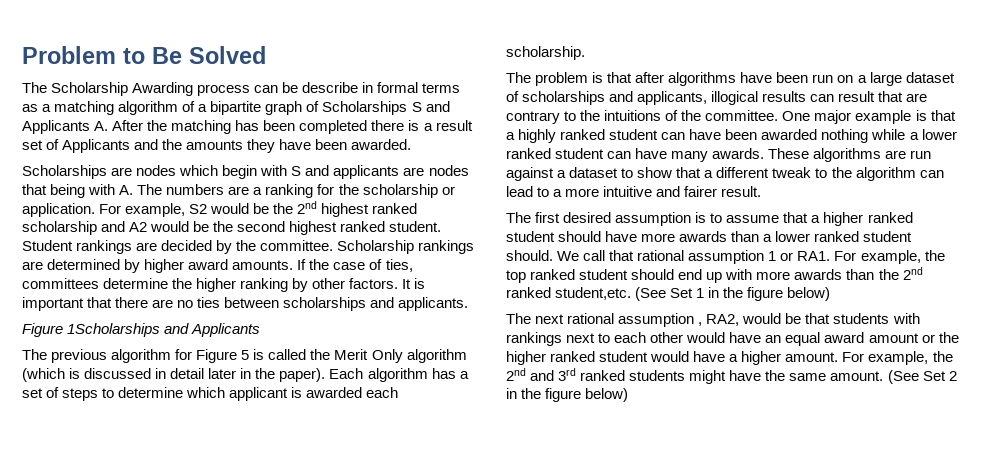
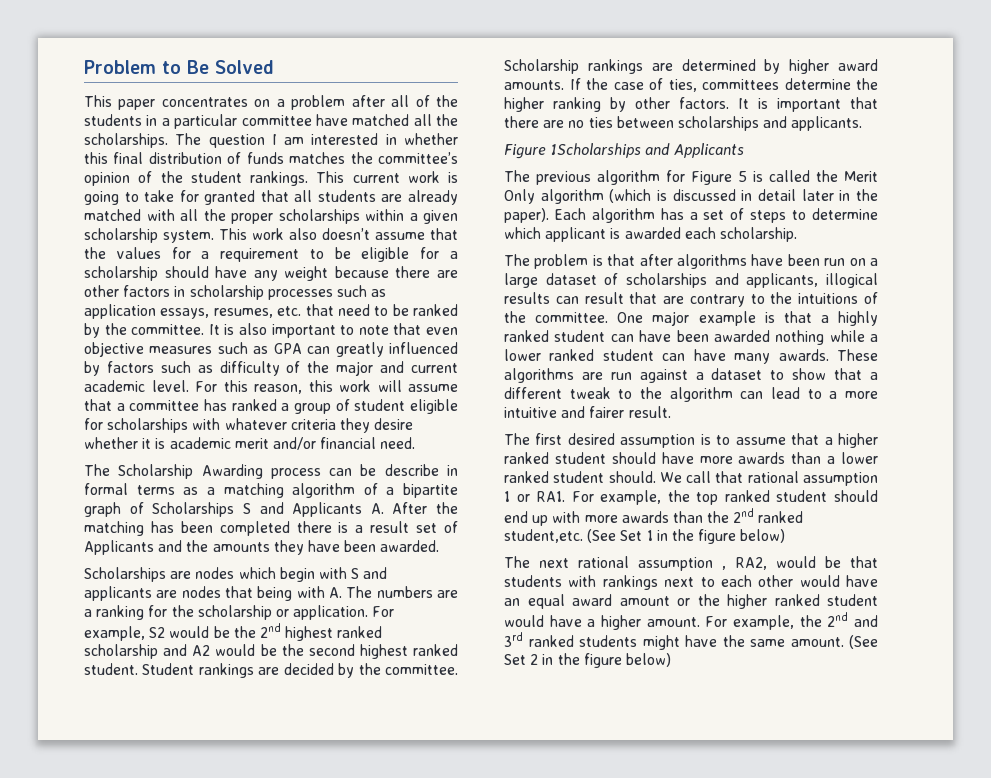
(266, 55) none -> [84,95,459,110] [84,114,458,129] [84,133,458,148] [84,152,458,164] [84,171,458,186] [84,190,458,205] [84,209,458,224] [84,228,458,243] [84,247,458,262] [84,266,458,281] [84,285,387,300] [84,304,458,319] [84,323,459,338] [84,342,458,357] [84,361,458,376] [84,380,458,394] [84,399,458,414] [84,418,414,433] [84,437,416,450] // This paper concentrates on a problem after all of the students in a particular committee have matched all the scholarships. The question I am interested in whether this final distribution of funds matches the committee’s opinion of the student rankings. This current work is going to take for granted that all students are already matched with all the proper scholarships within a given scholarship system. This work also doesn’t assume that the values for a requirement to be eligible for a scholarship should have any weight because there are other factors in scholarship processes such as application essays, resumes, etc. that need to be ranked by the committee. It is also important to note that even objective measures such as GPA can greatly influenced by factors such as difficulty of the major and current academic level. For this reason, this work will assume that a committee has ranked a group of student eligible for scholarships with whatever criteria they desire whether it is academic merit and/or financial need.

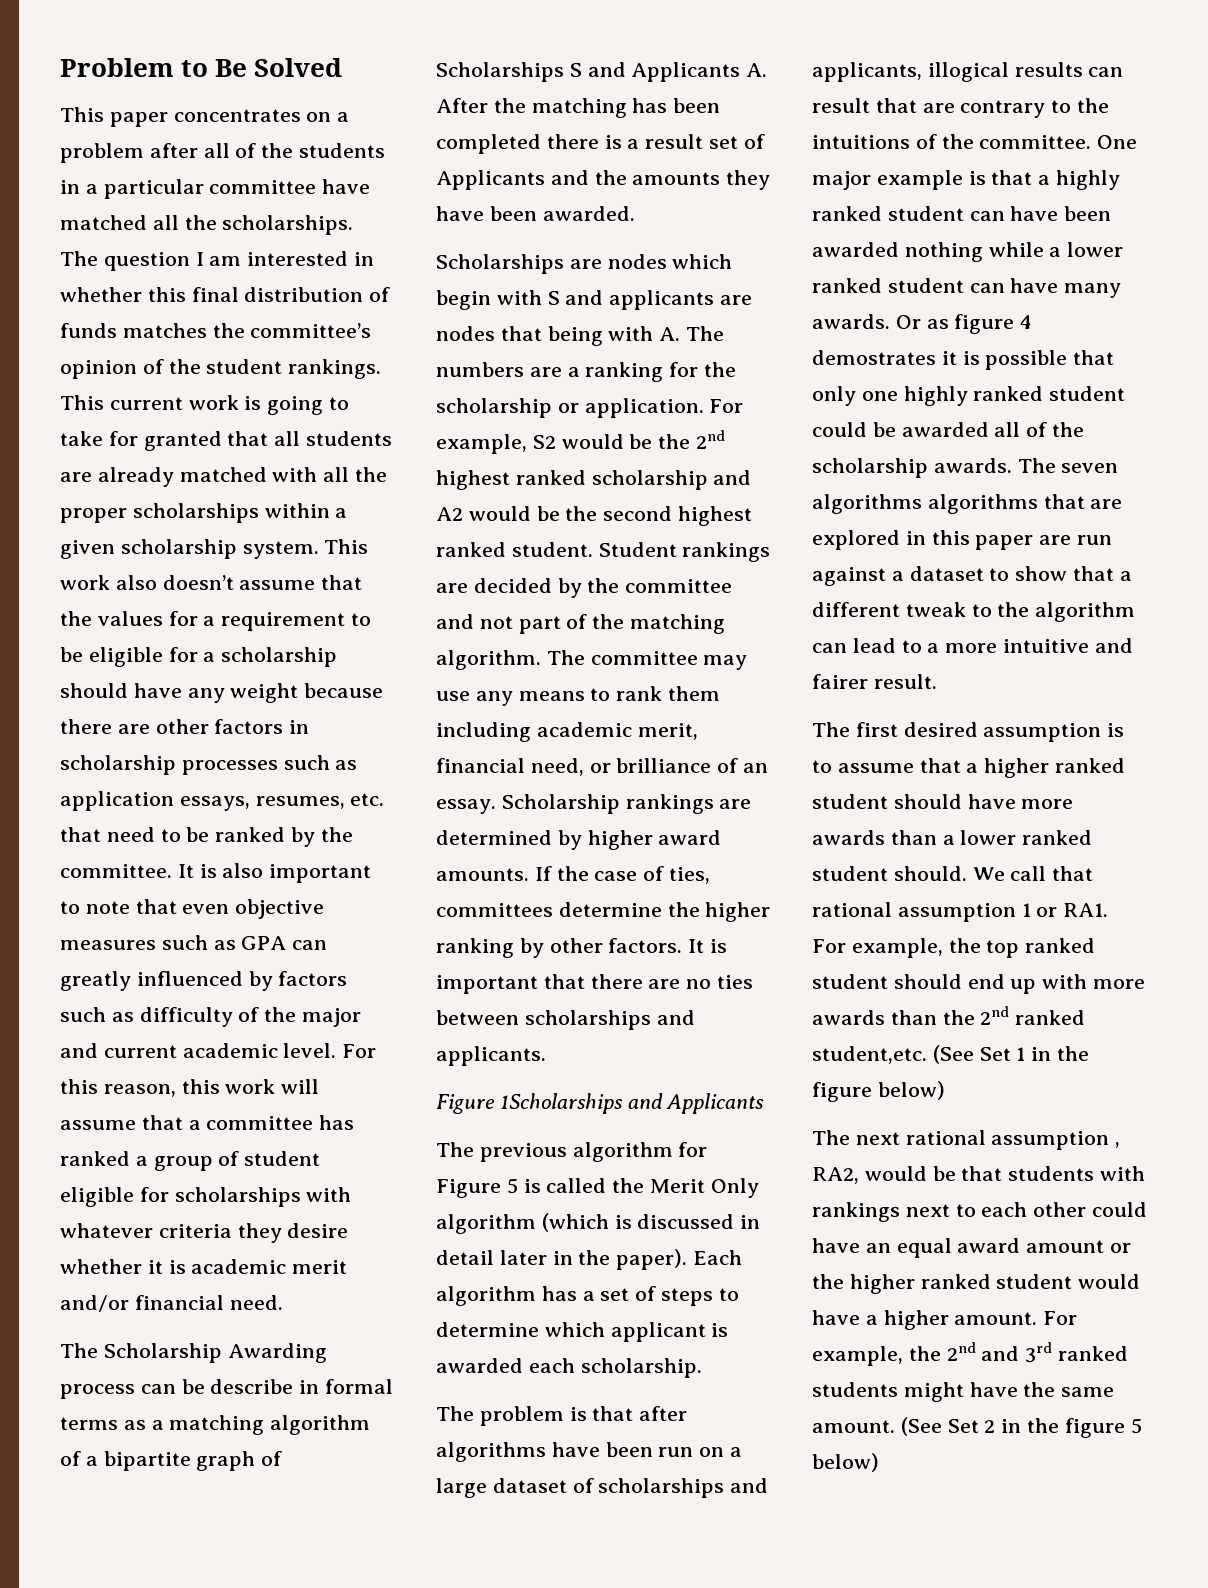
[385,664,458,675] committee. -> [625,579,733,593] [436,614,726,634] [436,650,748,670] [436,686,721,706] [436,722,698,742] [436,758,769,776] [436,799,496,814] committee and not part of the matching algorithm. The committee may use any means to rank them including academic merit, financial need, or brilliance of an essay.
[837,349,878,361] [504,368,574,383] These algorithms -> [895,314,1033,334] [812,350,1115,370] [812,386,1126,406] [812,422,1085,437] [812,458,1119,478] [812,494,1123,514] [812,530,1034,550] Or as figure 4 demostrates it is possible that only one highly ranked student could be awarded all of the scholarship awards. The seven algorithms algorithms that are explored in this paper
[799,575,840,587] would -> [1092,1202,1148,1217] could
(622, 660) none -> [1130,1418,1142,1434] 5

